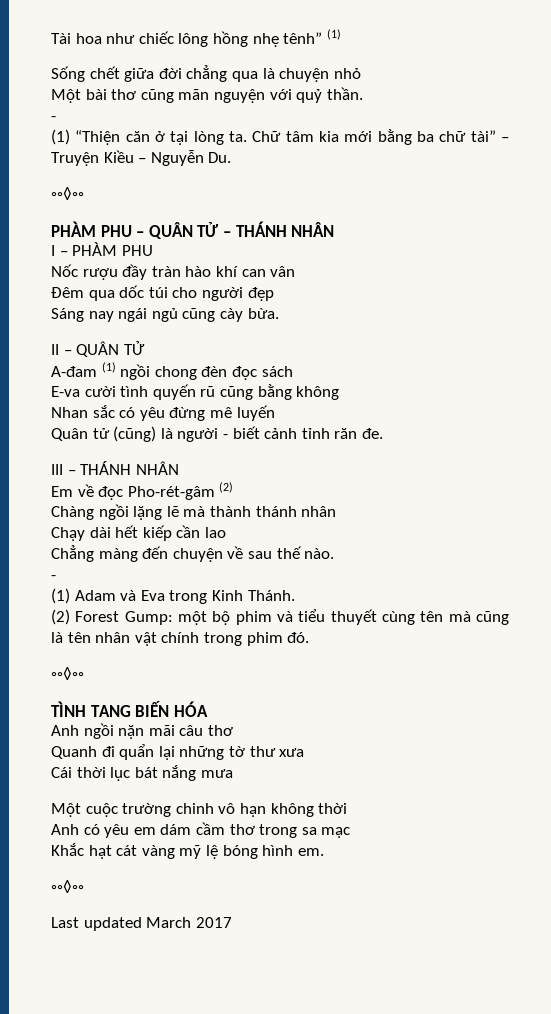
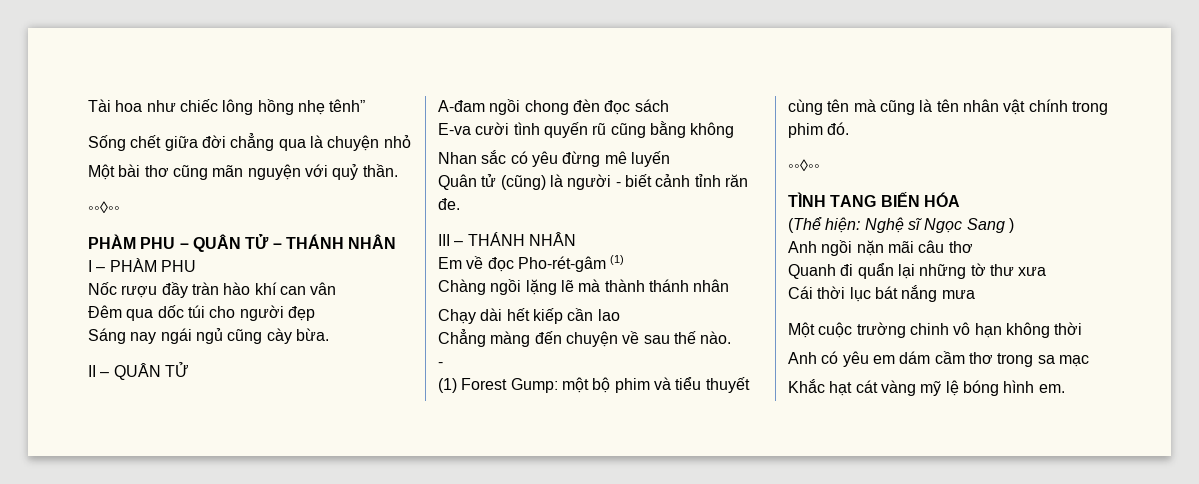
[326,29,341,40] (1) -> (366, 105) none
[51,116,56,121] [51,129,509,145] [51,150,232,166] // - // (1) “Thiện căn ở tại lòng ta. Chữ tâm kia mới bằng ba chữ tài” – Truyện Kiều – Nguyễn Du. -> (398, 170) none
[101,362,116,373] (1) -> (485, 106) none
[219,482,234,493] (2) -> [610,255,625,265] (1)
[74,590,295,604] [51,609,70,625] Adam và Eva trong Kinh Thánh. // (2) -> (457, 385) none
(208, 709) none -> [788,217,1014,233] // (Thể hiện: Nghệ sĩ Ngọc Sang )
[51,880,84,893] [51,917,232,931] // ◦◦◊◦◦ // Last updated March 2017 -> (1065, 388) none

